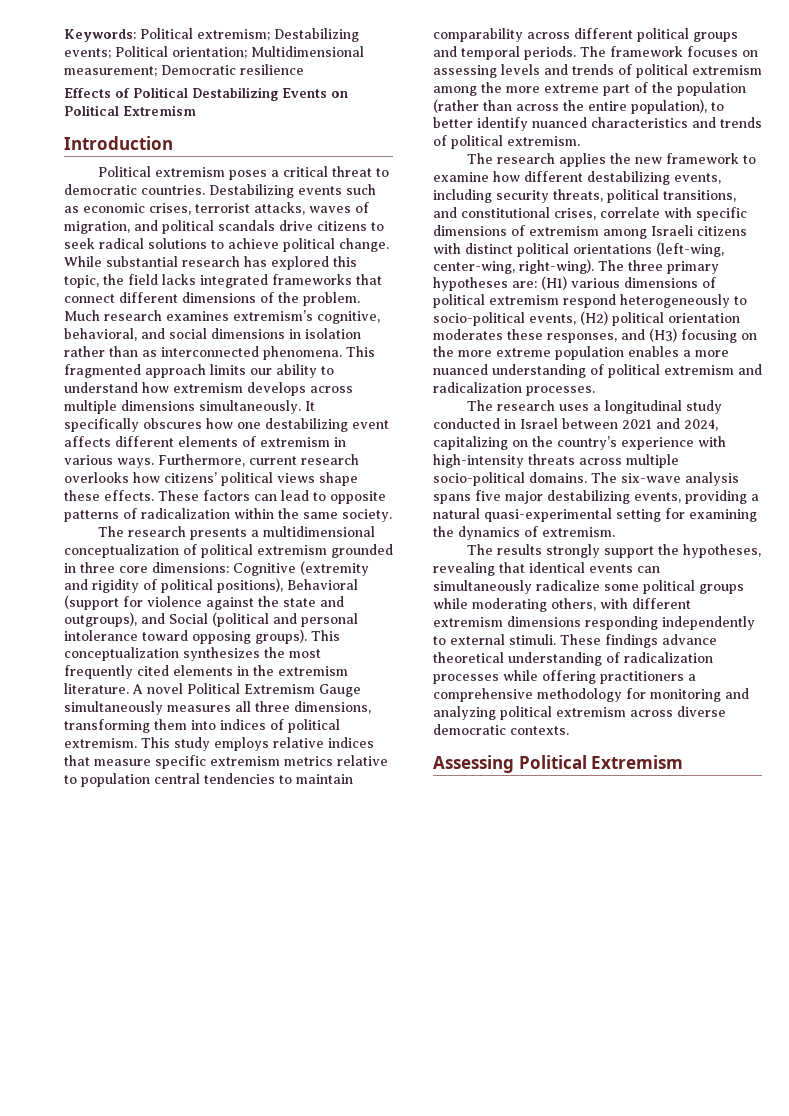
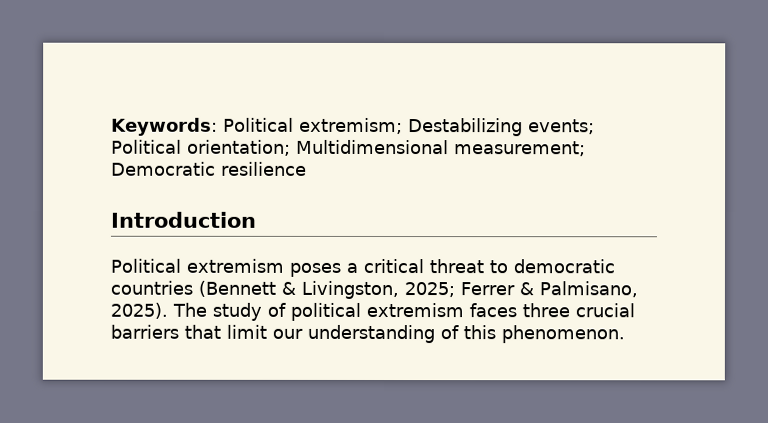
[64,87,348,101] [64,105,196,116] // Effects of Political Destabilizing Events on Political Extremism -> (307, 168) none
[141,184,376,198] [64,202,369,215] [64,220,384,234] [64,238,389,252] [64,256,357,270] [64,274,382,288] [64,292,360,306] [64,310,380,324] [64,328,361,341] [64,346,375,360] [64,364,334,378] [64,382,353,396] [64,400,315,414] [64,418,389,432] [64,436,346,447] [64,454,359,468] [64,472,358,486] [64,490,386,504] [64,508,392,522] [98,526,376,540] [64,544,393,558] [64,561,369,576] [64,578,358,593] [64,595,344,610] [64,612,358,627] [64,629,340,644] [64,647,321,661] [64,665,348,679] [64,683,361,697] [64,701,371,715] [64,719,340,733] [64,737,374,751] [64,755,388,769] [64,773,353,787] [433,28,738,42] [433,46,758,60] [433,64,762,78] [433,82,746,96] [433,99,724,114] [433,117,762,131] [433,135,580,149] [467,153,757,167] [433,171,721,185] [433,189,736,203] [433,207,747,221] [433,225,747,239] [433,242,724,257] [433,259,719,274] [433,276,716,291] [433,294,747,308] [433,311,740,326] [433,328,757,343] [433,346,729,360] [433,364,762,378] [433,382,595,396] [467,400,723,414] [433,418,718,431] [433,436,726,450] [433,454,679,468] [433,472,739,486] [433,490,759,504] [433,508,757,522] [433,526,615,540] [467,544,762,558] [433,562,660,576] [433,580,744,594] [433,598,691,612] [433,616,755,630] [433,634,717,648] [433,652,713,666] [433,670,696,684] [433,688,749,702] [433,706,726,720] [433,724,569,735] [433,755,684,773] countries. Destabilizing events such as economic crises, terrorist attacks, waves of migration, and political scandals drive citizens to seek radical solutions to achieve political change. While substantial research has explored this topic, the field lacks integrated frameworks that connect different dimensions of the problem. Much research examines extremism’s cognitive, behavioral, and social dimensions in isolation rather than as interconnected phenomena. This fragmented approach limits our ability to understand how extremism develops across multiple dimensions simultaneously. It specifically obscures how one destabilizing event affects different elements of extremism in various ways. Furthermore, current research overlooks how citizens’ political views shape these effects. These factors can lead to opposite patterns of radicalization within the same society. // The research presents a multidimensional conceptualization of political extremism grounded in three core dimensions: Cognitive (extremity and rigidity of political positions), Behavioral (support for violence against the state and outgroups), and Social (political and personal intolerance toward opposing groups). This conceptualization synthesizes the most frequently cited elements in the extremism literature. A novel Political Extremism Gauge simultaneously measures all three dimensions, transforming them into indices of political extremism. This study employs relative indices that measure specific extremism metrics relative to population central tendencies to maintain comparability across different political groups and temporal periods. The framework focuses on assessing levels and trends of political extremism among the more extreme part of the population (rather than across the entire population), to better identify nuanced characteristics and trends of political extremism. // The research applies the new framework to examine how different destabilizing events, including security threats, political transitions, and constitutional crises, correlate with specific dimensions of extremism among Israeli citizens with distinct political orientations (left-wing, center-wing, right-wing). The three primary hypotheses are: (H1) various dimensions of political extremism respond heterogeneously to socio-political events, (H2) political orientation moderates these responses, and (H3) focusing on the more extreme population enables a more nuanced understanding of political extremism and radicalization processes. // The research uses a longitudinal study conducted in Israel between 2021 and 2024, capitalizing on the country’s experience with high-intensity threats across multiple socio-political domains. The six-wave analysis spans five major destabilizing events, providing a natural quasi-experimental setting for examining the dynamics of extremism. // The results strongly support the hypotheses, revealing that identical events can simultaneously radicalize some political groups while moderating others, with different extremism dimensions responding independently to external stimuli. These findings advance theoretical understanding of radicalization processes while offering practitioners a comprehensive methodology for monitoring and analyzing political extremism across diverse democratic contexts. // Assessing Political Extremism -> [110,280,638,300] [110,302,635,321] [110,324,625,344] countries (Bennett & Livingston, 2025; Ferrer & Palmisano, 2025). The study of political extremism faces three crucial barriers that limit our understanding of this phenomenon.

